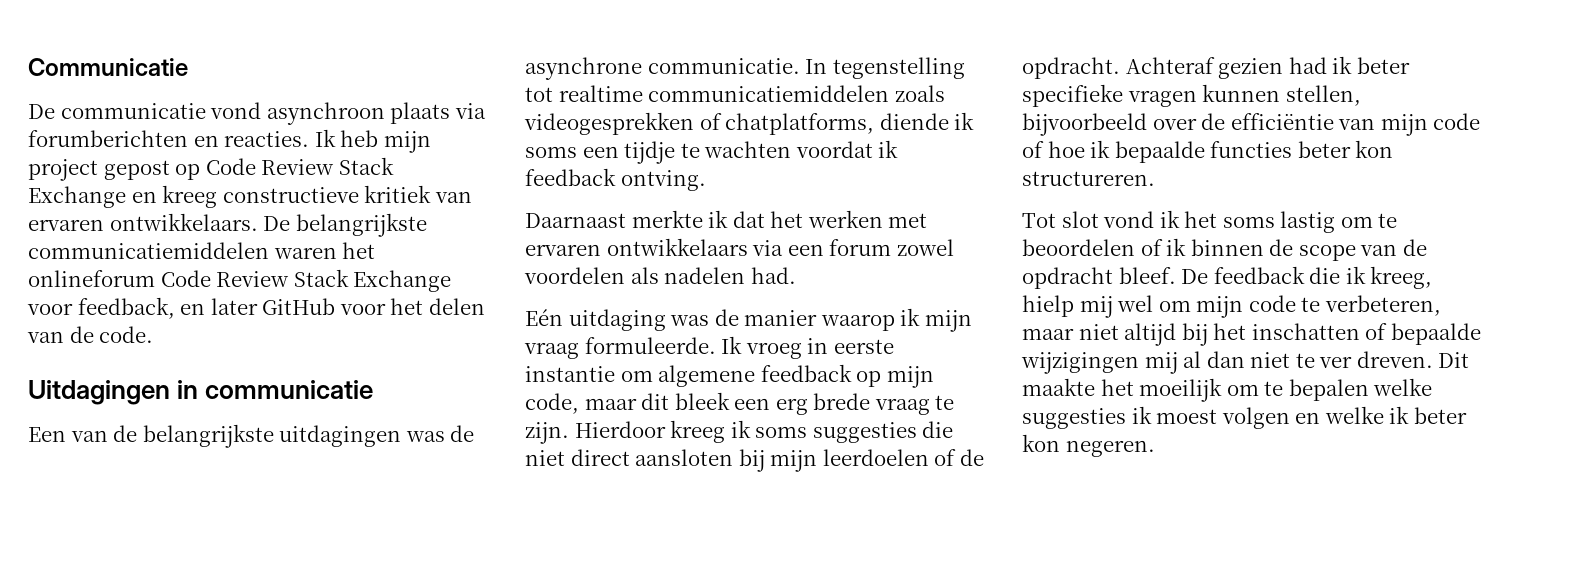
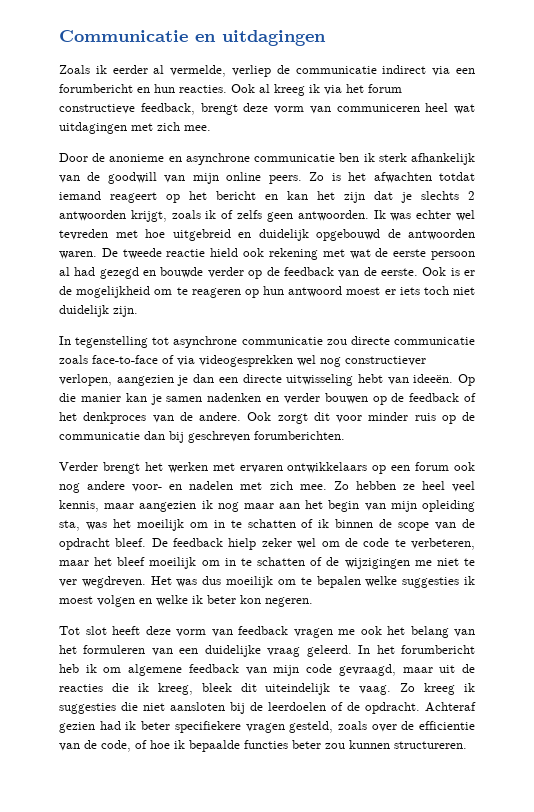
[28,102,486,125] [28,129,431,153] [28,157,394,181] [28,185,472,208] [28,213,427,237] [28,242,376,259] [28,269,452,292] [27,297,485,319] [27,326,154,343] [28,380,374,405] [28,424,475,448] [525,57,965,80] [525,85,945,102] [524,112,975,135] [525,140,899,164] [525,168,706,191] [525,210,765,228] // De communicatie vond asynchroon plaats via forumberichten en reacties. Ik heb mijn project gepost op Code Review Stack Exchange en kreeg constructieve kritiek van ervaren ontwikkelaars. De belangrijkste communicatiemiddelen waren het onlineforum Code Review Stack Exchange voor feedback, en later GitHub voor het delen van de code. // Uitdagingen in communicatie // Een van de belangrijkste uitdagingen was de asynchrone communicatie. In tegenstelling tot realtime communicatiemiddelen zoals videogesprekken of chatplatforms, diende ik soms een tijdje te wachten voordat ik feedback ontving. // Daarnaast merkte ik dat -> [195,30,326,46] [59,65,476,77] [59,84,402,96] [59,103,475,115] [59,122,211,134] [59,153,476,165] [59,172,475,184] [59,191,475,203] [59,210,475,222] [59,229,475,241] [59,248,475,260] [59,267,475,279] [59,286,476,298] [59,305,138,317] [59,336,476,348] [59,355,426,367] [59,374,475,386] [59,393,476,405] [59,412,475,424] [59,431,345,443] [59,462,140,474] en uitdagingen // Zoals ik eerder al vermelde, verliep de communicatie indirect via een forumbericht en hun reacties. Ook al kreeg ik via het forum constructieve feedback, brengt deze vorm van communiceren heel wat uitdagingen met zich mee. // Door de anonieme en asynchrone communicatie ben ik sterk afhankelijk van de goodwill van mijn online peers. Zo is het afwachten totdat iemand reageert op het bericht en kan het zijn dat je slechts 2 antwoorden krijgt, zoals ik of zelfs geen antwoorden. Ik was echter wel tevreden met hoe uitgebreid en duidelijk opgebouwd de antwoorden waren. De tweede reactie hield ook rekening met wat de eerste persoon al had gezegd en bouwde verder op de feedback van de eerste. Ook is er de mogelijkheid om te reageren op hun antwoord moest er iets toch niet duidelijk zijn. // In tegenstelling tot asynchrone communicatie zou directe communicatie zoals face-to-face of via videogesprekken wel nog constructiever verlopen, aangezien je dan een directe uitwisseling hebt van ideeën. Op die manier kan je samen nadenken en verder bouwen op de feedback of het denkproces van de andere. Ook zorgt dit voor minder ruis op de communicatie dan bij geschreven forumberichten. // Verder brengt
[752,240,784,256] via -> [372,465,387,474] op
[896,239,954,256] [524,267,796,284] [525,308,972,332] [524,336,894,359] [525,364,934,388] [525,392,955,415] [525,420,954,444] [525,449,984,472] [1022,56,1410,79] [1022,84,1361,107] [1022,113,1481,136] [1022,140,1394,163] [1022,171,1155,186] [1022,210,1398,233] [1022,239,1135,256] zowel voordelen als nadelen had. // Eén uitdaging was de manier waarop ik mijn vraag formuleerde. Ik vroeg in eerste instantie om algemene feedback op mijn code, maar dit bleek een erg brede vraag te zijn. Hierdoor kreeg ik soms suggesties die niet direct aansloten bij mijn leerdoelen of de opdracht. Achteraf gezien had ik beter specifieke vragen kunnen stellen, bijvoorbeeld over de efficiëntie van mijn code of hoe ik bepaalde functies beter kon structureren. // Tot slot vond ik het soms lastig om te beoordelen -> [453,462,475,471] [59,481,475,493] [59,500,476,512] [59,519,296,531] ook nog andere voor- en nadelen met zich mee. Zo hebben ze heel veel kennis, maar aangezien ik nog maar aan het begin van mijn opleiding sta, was het moeilijk om in te schatten
[1309,266,1433,289] [1022,295,1113,318] die ik kreeg, hielp mij -> [228,538,292,550] hielp zeker
[1196,296,1244,318] mijn -> [344,538,358,547] de
[1078,323,1481,346] [1021,351,1470,374] [1022,378,1134,396] niet altijd bij het inschatten of bepaalde wijzigingen mij al dan niet te ver dreven. Dit maakte het -> [94,557,475,569] [59,576,222,588] het bleef moeilijk om in te schatten of de wijzigingen me niet te ver wegdreven. Het was dus
(1155, 448) none -> [59,626,475,638] [59,645,476,657] [59,664,476,676] [59,683,476,695] [59,702,476,714] [59,721,475,733] [59,740,467,752] // Tot slot heeft deze vorm van feedback vragen me ook het belang van het formuleren van een duidelijke vraag geleerd. In het forumbericht heb ik om algemene feedback van mijn code gevraagd, maar uit de reacties die ik kreeg, bleek dit uiteindelijk te vaag. Zo kreeg ik suggesties die niet aansloten bij de leerdoelen of de opdracht. Achteraf gezien had ik beter specifiekere vragen gesteld, zoals over de efficientie van de code, of hoe ik bepaalde functies beter zou kunnen structureren.

